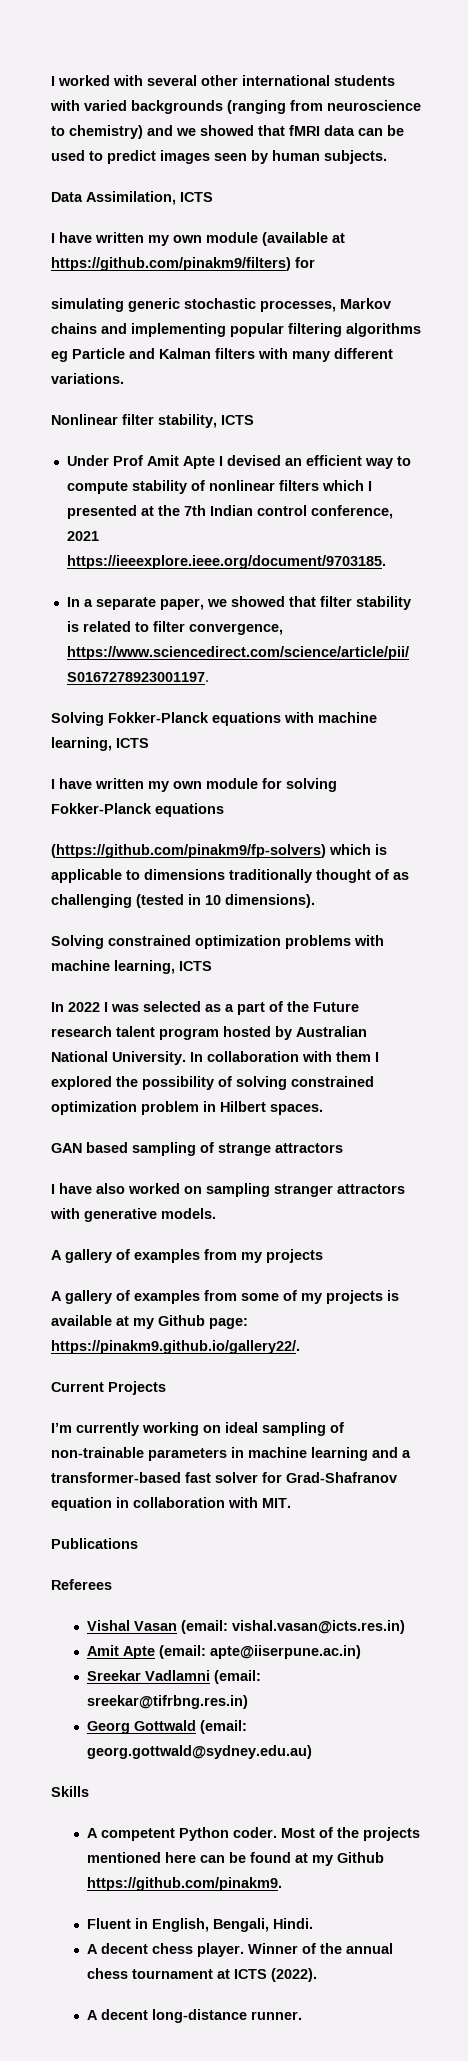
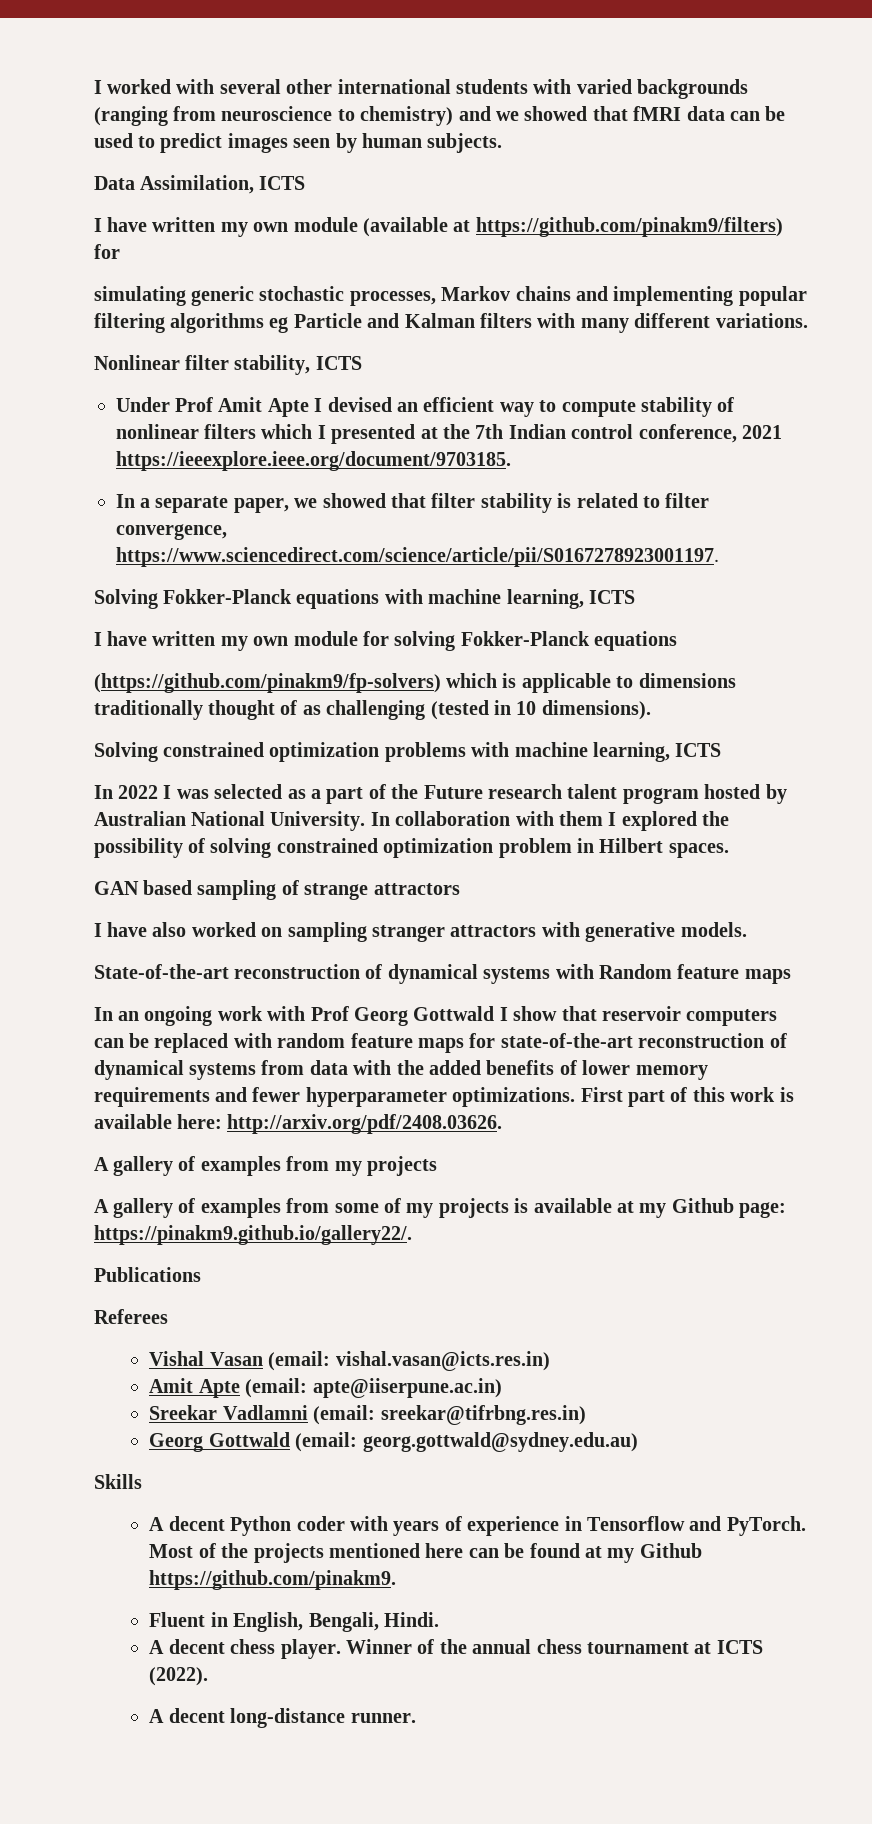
(217, 1213) none -> [93,964,791,984] [93,1006,778,1026] [93,1033,787,1053] [93,1060,708,1080] [93,1087,794,1107] [93,1114,503,1134] // State-of-the-art reconstruction of dynamical systems with Random feature maps // In an ongoing work with Prof Georg Gottwald I show that reservoir computers can be replaced with random feature maps for state-of-the-art reconstruction of dynamical systems from data with the added benefits of lower memory requirements and fewer hyperparameter optimizations. First part of this work is available here: http://arxiv.org/pdf/2408.03626.
[51,1381,167,1395] [51,1422,345,1436] [51,1447,412,1461] [51,1472,398,1483] [51,1497,292,1511] // Current Projects // I’m currently working on ideal sampling of non-trainable parameters in machine learning and a transformer-based fast solver for Grad-Shafranov equation in collaboration with MIT. -> (412, 1235) none
[100,1827,277,1841] competent Python coder. -> [168,1516,806,1536] decent Python coder with years of experience in Tensorflow and PyTorch.

